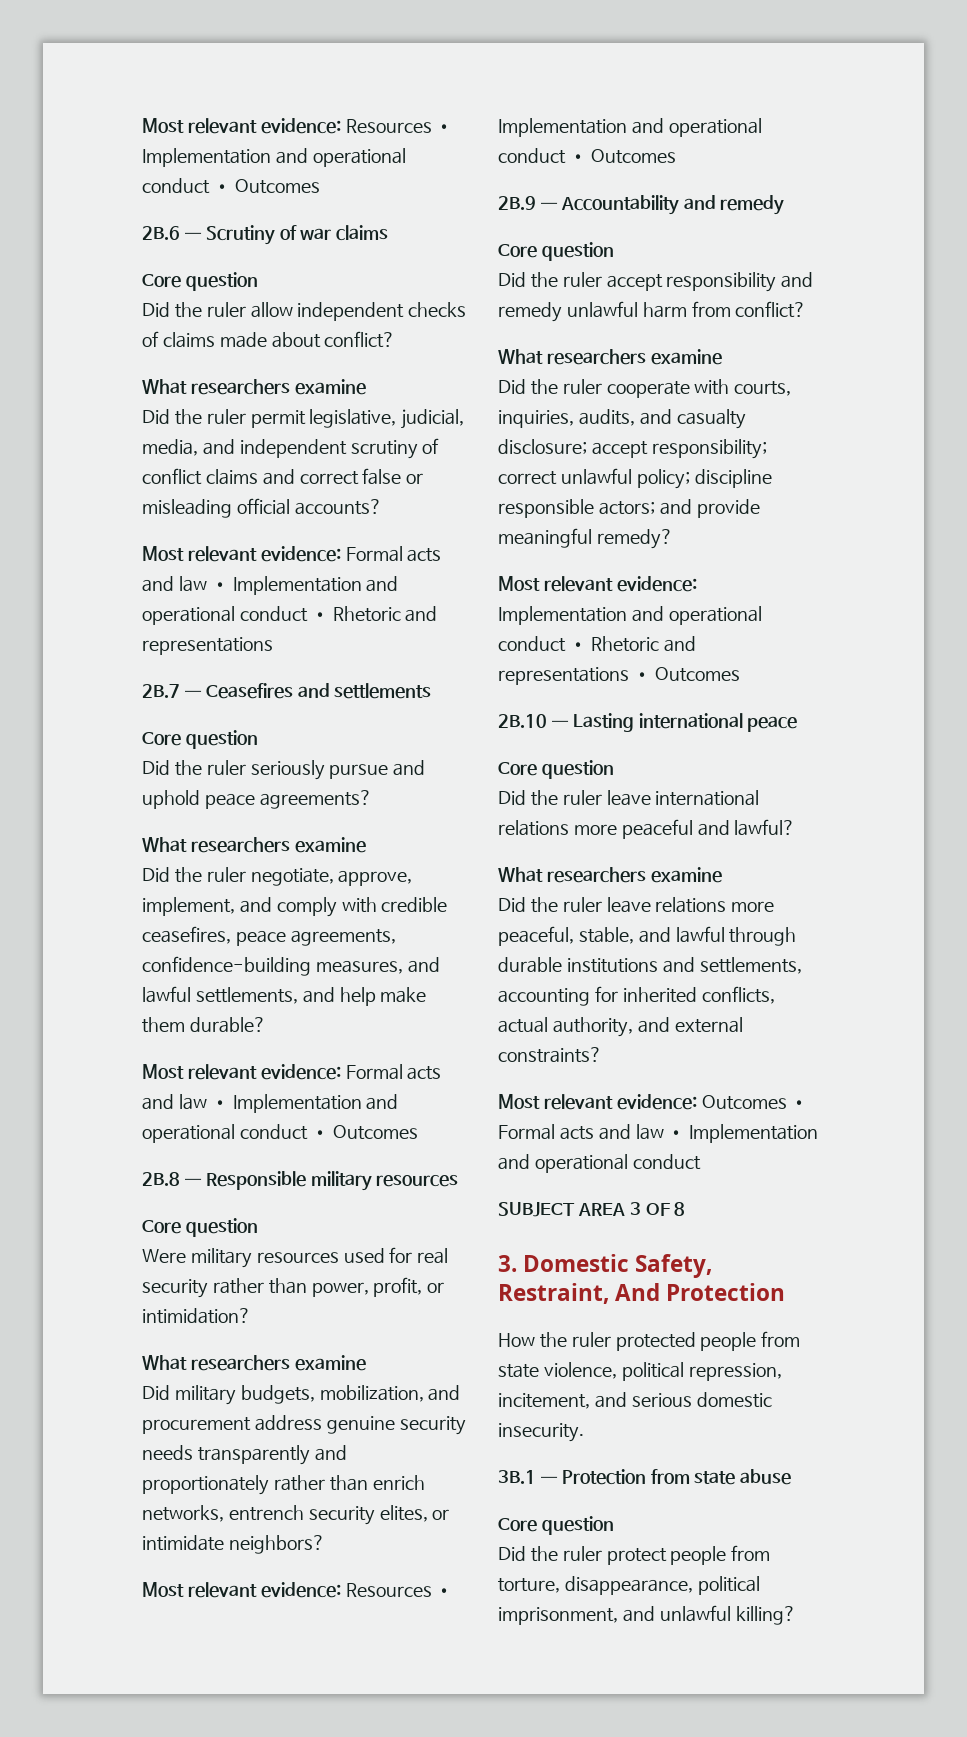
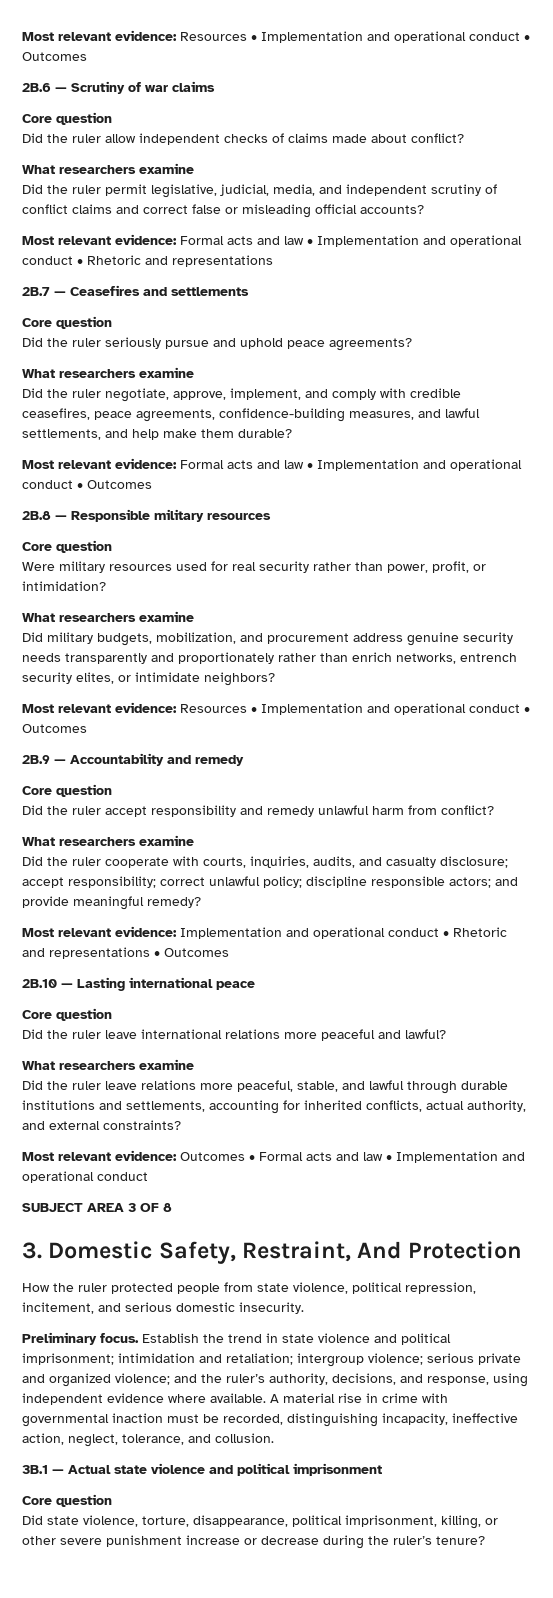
[498,1469,792,1485] [498,1516,614,1535] [498,1545,771,1565] [498,1576,760,1595] [498,1605,796,1625] 3B.1 — Protection from state abuse // Core question // Did the ruler protect people from torture, disappearance, political imprisonment, and unlawful killing? -> [22,1332,451,1345] [22,1353,521,1367] [22,1373,528,1387] [22,1393,448,1405] [22,1413,518,1427] [22,1433,274,1447] [22,1463,382,1476] [22,1494,112,1507] [22,1515,498,1529] [22,1535,485,1549] Preliminary focus. Establish the trend in state violence and political imprisonment; intimidation and retaliation; intergroup violence; serious private and organized violence; and the ruler’s authority, decisions, and response, using independent evidence where available. A material rise in crime with governmental inaction must be recorded, distinguishing incapacity, ineffective action, neglect, tolerance, and collusion. // 3B.1 — Actual state violence and political imprisonment // Core question // Did state violence, torture, disappearance, political imprisonment, killing, or other severe punishment increase or decrease during the ruler’s tenure?

